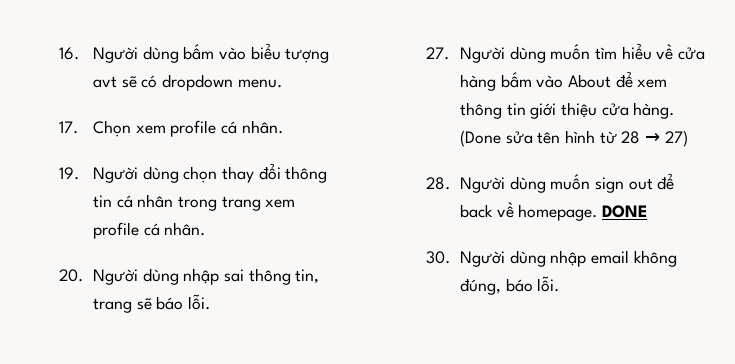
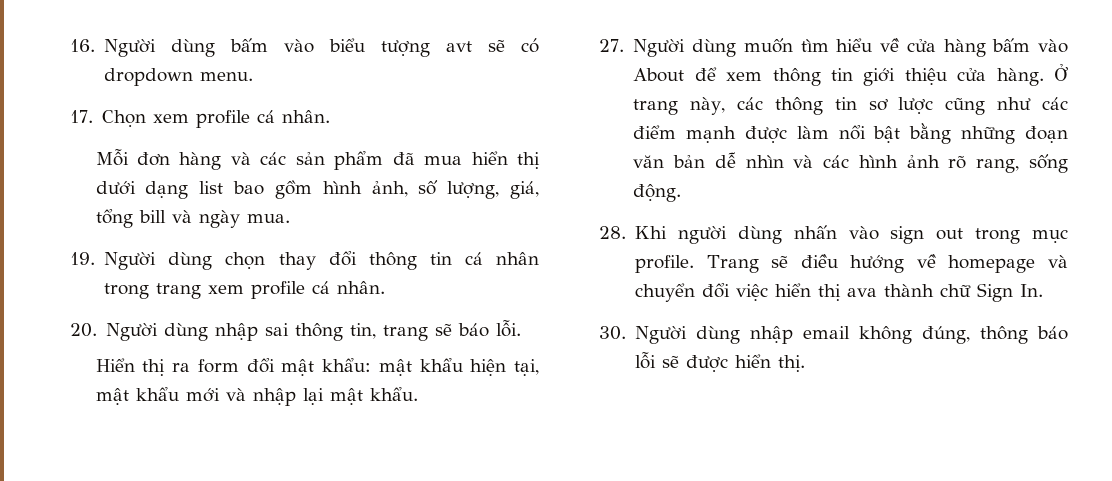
(283, 127) none -> [95,149,540,170] [95,180,539,199] [95,209,290,228] // Mỗi đơn hàng và các sản phẩm đã mua hiển thị dưới dạng list bao gồm hình ảnh, số lượng, giá, tổng bill và ngày mua.
(211, 302) none -> [95,358,539,377] [95,387,418,406] // Hiển thị ra form đổi mật khẩu: mật khẩu hiện tại, mật khẩu mới và nhập lại mật khẩu.
[459,130,688,147] [425,173,675,193] [459,202,648,221] (Done sửa tên hình từ 28 → 27) // 28. Người dùng muốn sign out để back về homepage. DONE -> [1054,64,1069,81] [633,97,1068,115] [633,123,1068,144] [633,152,1068,173] [633,184,682,202] [598,225,1068,244] [635,254,1068,273] [635,283,1044,302] Ở trang này, các thông tin sơ lược cũng như các điểm mạnh được làm nổi bật bằng những đoạn văn bản dễ nhìn và các hình ảnh rõ rang, sống động. // 28. Khi người dùng nhấn vào sign out trong mục profile. Trang sẽ điều hướng về homepage và chuyển đổi việc hiển thị ava thành chữ Sign In.
[505,276,560,292] báo lỗi. -> [980,326,1068,344] [635,352,806,373] thông báo lỗi sẽ được hiển thị.

